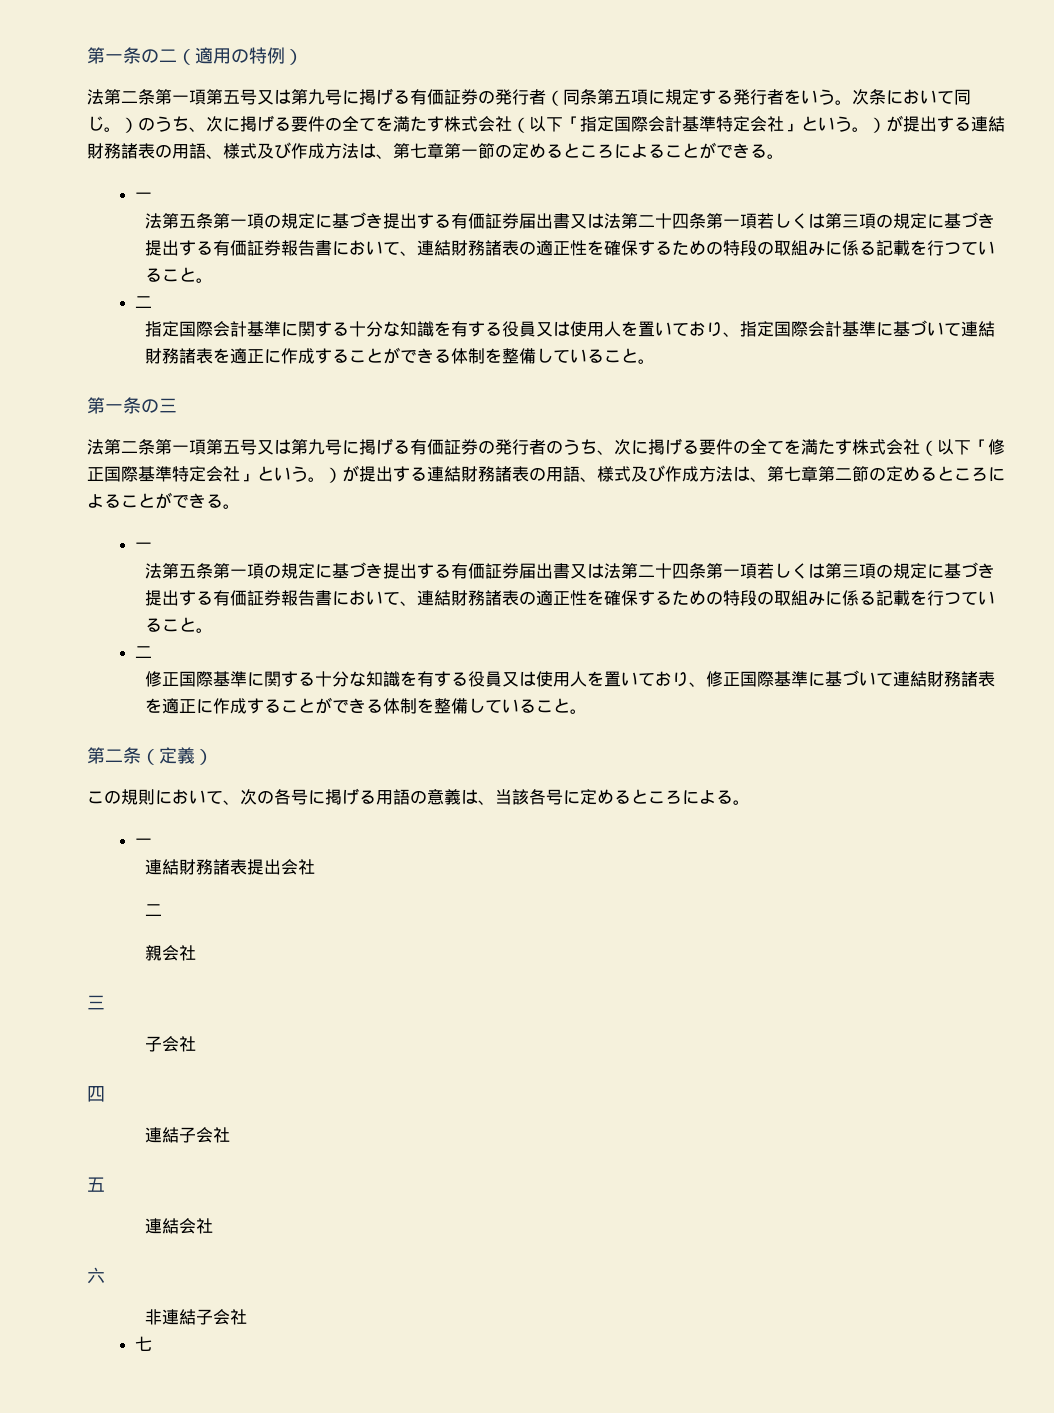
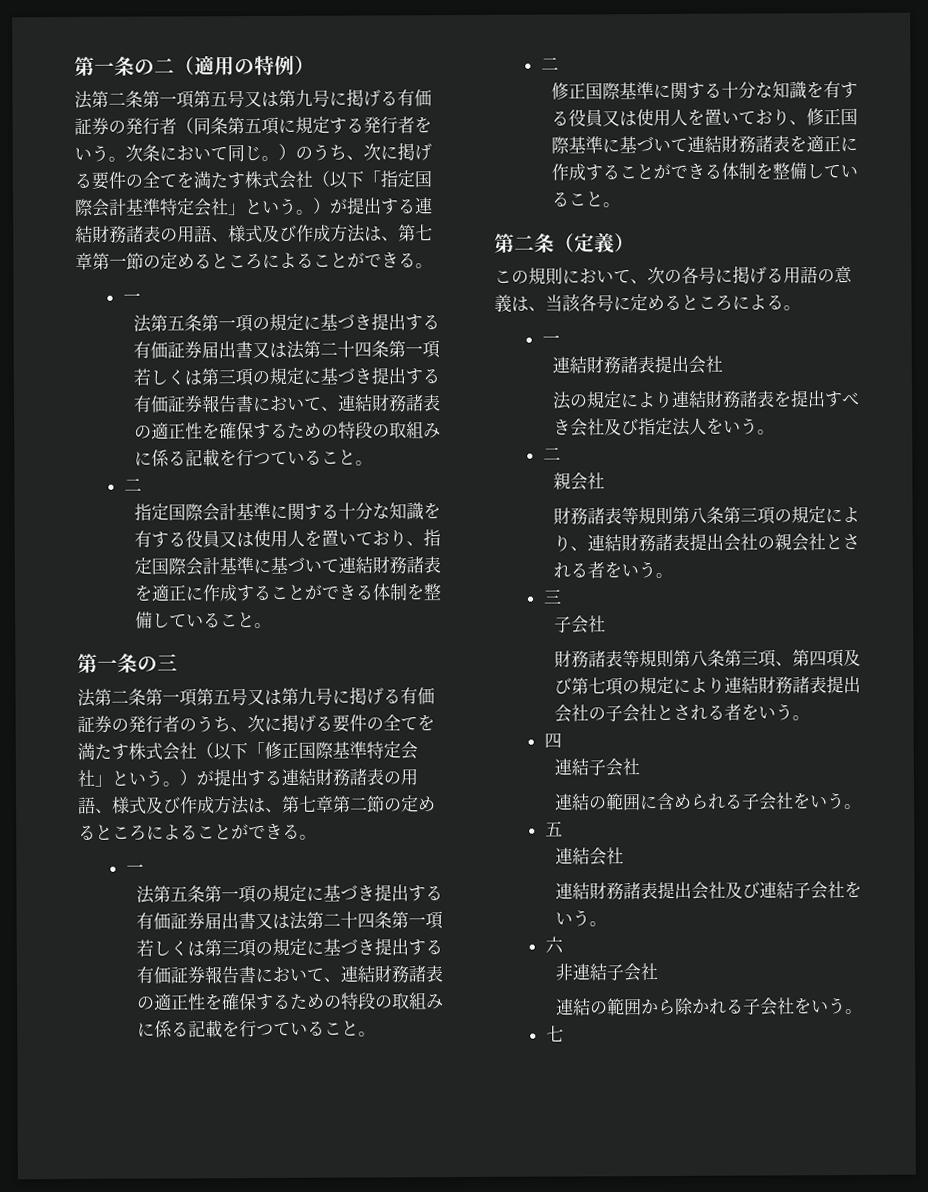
[145,904,163,916] [145,945,197,961] [87,995,105,1010] [145,1036,197,1052] [87,1086,105,1102] [145,1127,231,1143] [87,1177,105,1192] [145,1218,214,1234] [87,1267,105,1284] [145,1309,248,1325] 二 // 親会社 // 三 // 子会社 // 四 // 連結子会社 // 五 // 連結会社 // 六 // 非連結子会社 -> [552,390,861,410] [553,417,776,437] [542,447,561,461] [553,472,606,491] [553,506,861,526] [553,533,861,552] [553,561,674,579] [542,589,562,604] [554,615,607,634] [554,648,862,669] [554,675,862,696] [554,703,811,723] [543,732,562,749] [554,758,641,777] [555,792,863,811] [544,821,563,837] [555,847,625,866] [555,880,863,900] [555,909,608,927] [544,936,564,954] [555,963,659,982] [556,997,864,1016] 法の規定により連結財務諸表を提出すべき会社及び指定法人をいう。 // 二 // 親会社 // 財務諸表等規則第八条第三項の規定により、連結財務諸表提出会社の親会社とされる者をいう。 // 三 // 子会社 // 財務諸表等規則第八条第三項、第四項及び第七項の規定により連結財務諸表提出会社の子会社とされる者をいう。 // 四 // 連結子会社 // 連結の範囲に含められる子会社をいう。 // 五 // 連結会社 // 連結財務諸表提出会社及び連結子会社をいう。 // 六 // 非連結子会社 // 連結の範囲から除かれる子会社をいう。

